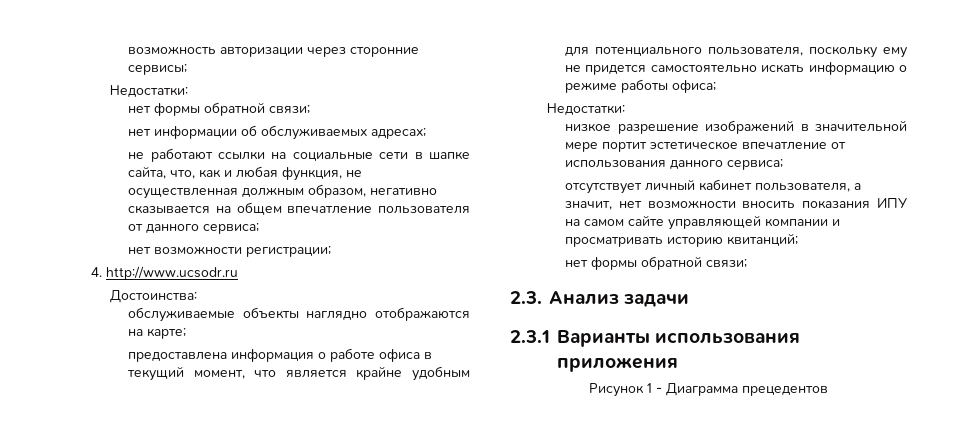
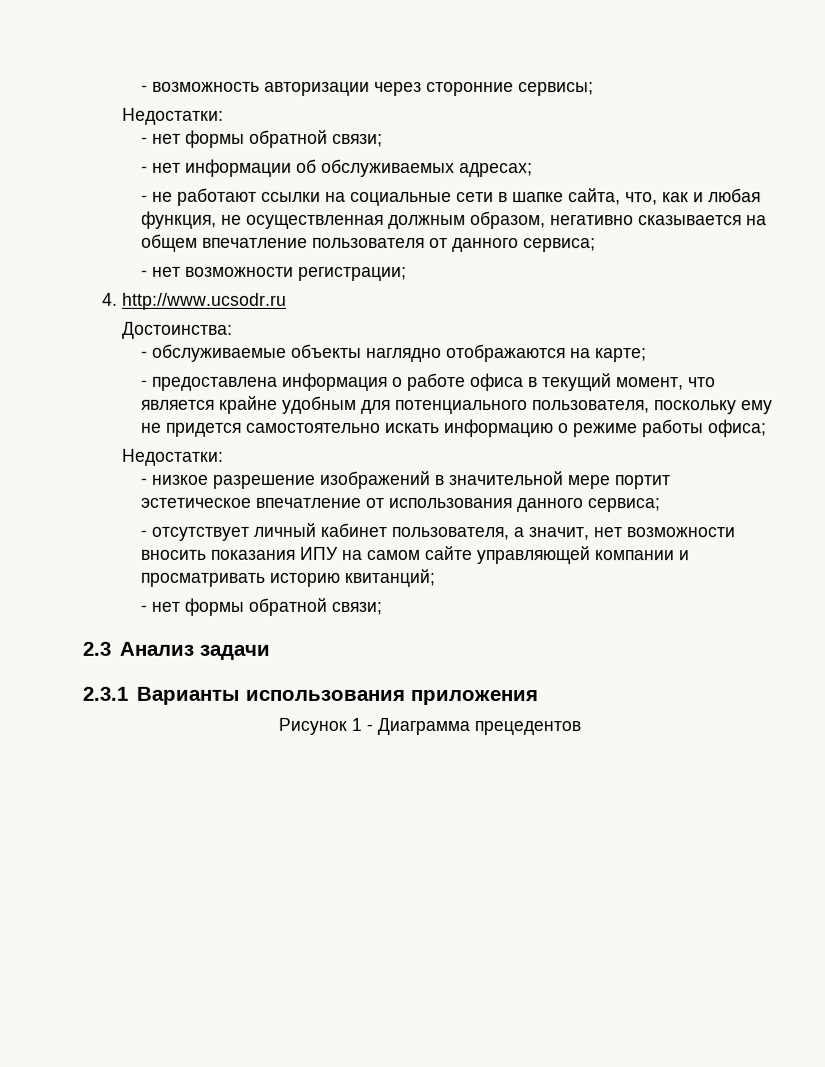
(128, 50) none -> [141,84,149,92] -
[128,102,311,116] нет формы обратной связи; // -> [141,129,384,148] [141,165,149,173] - нет формы обратной связи; // -
(427, 133) none -> [141,194,149,202] -
(260, 228) none -> [141,269,149,277] -
(197, 296) none -> [141,350,149,358] -
(187, 333) none -> [141,379,149,387] -
(625, 109) none -> [141,477,149,485] -
(784, 164) none -> [140,529,149,537] -
[565,256,748,270] [510,291,542,304] нет формы обратной связи; // 2.3. -> [140,597,383,616] [82,641,111,656] - нет формы обратной связи; // 2.3

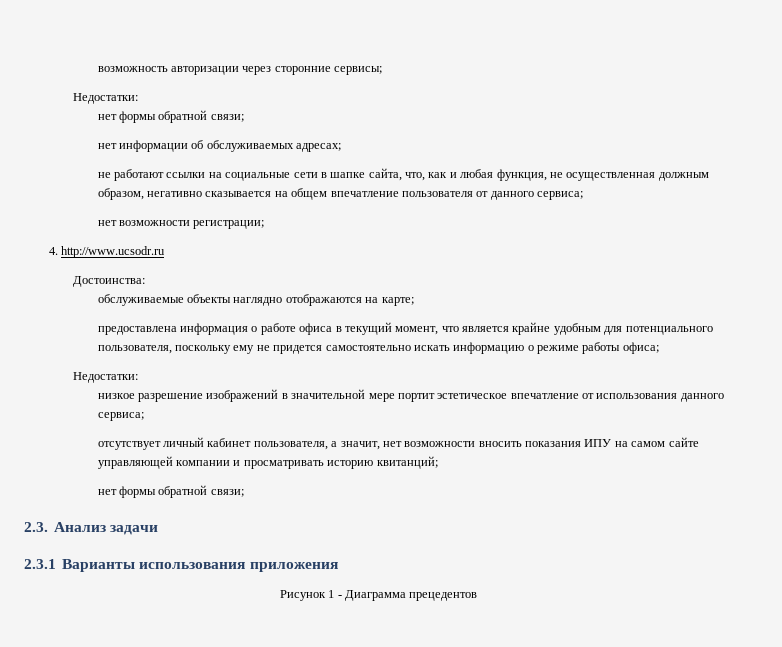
[141,84,149,92] - -> (97, 69) none
[141,129,384,148] [141,165,149,173] - нет формы обратной связи; // - -> [97,110,244,123] нет формы обратной связи; //
[141,194,149,202] - -> (342, 147) none
[141,269,149,277] - -> (584, 195) none
[141,350,149,358] - -> (146, 281) none
[141,379,149,387] - -> (414, 301) none
[141,477,149,485] - -> (139, 377) none
[140,529,149,537] - -> (144, 416) none
[140,597,383,616] [82,641,111,656] - нет формы обратной связи; // 2.3 -> [97,485,244,498] [24,522,48,532] нет формы обратной связи; // 2.3.

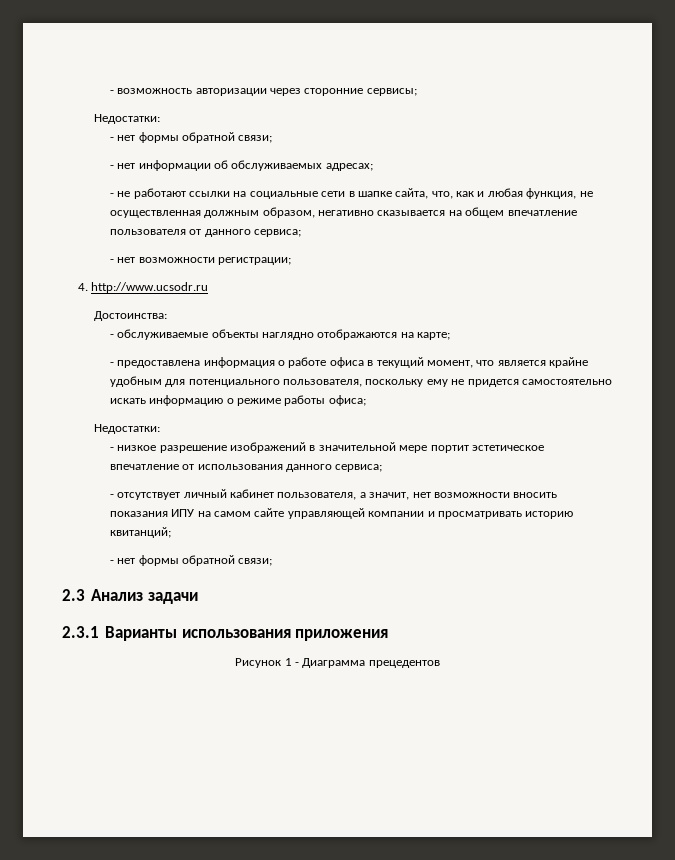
(97, 69) none -> [109,90,114,94] -
[97,110,244,123] нет формы обратной связи; // -> [109,132,273,143] [109,165,114,169] - нет формы обратной связи; // -
(342, 147) none -> [109,193,114,197] -
(584, 195) none -> [109,259,114,263] -
(146, 281) none -> [109,334,114,338] -
(414, 301) none -> [109,362,114,366] -
(139, 377) none -> [109,447,114,451] -
(144, 416) none -> [109,494,114,498] -
[97,485,244,498] [24,522,48,532] нет формы обратной связи; // 2.3. -> [109,555,273,566] [62,589,85,601] - нет формы обратной связи; // 2.3

